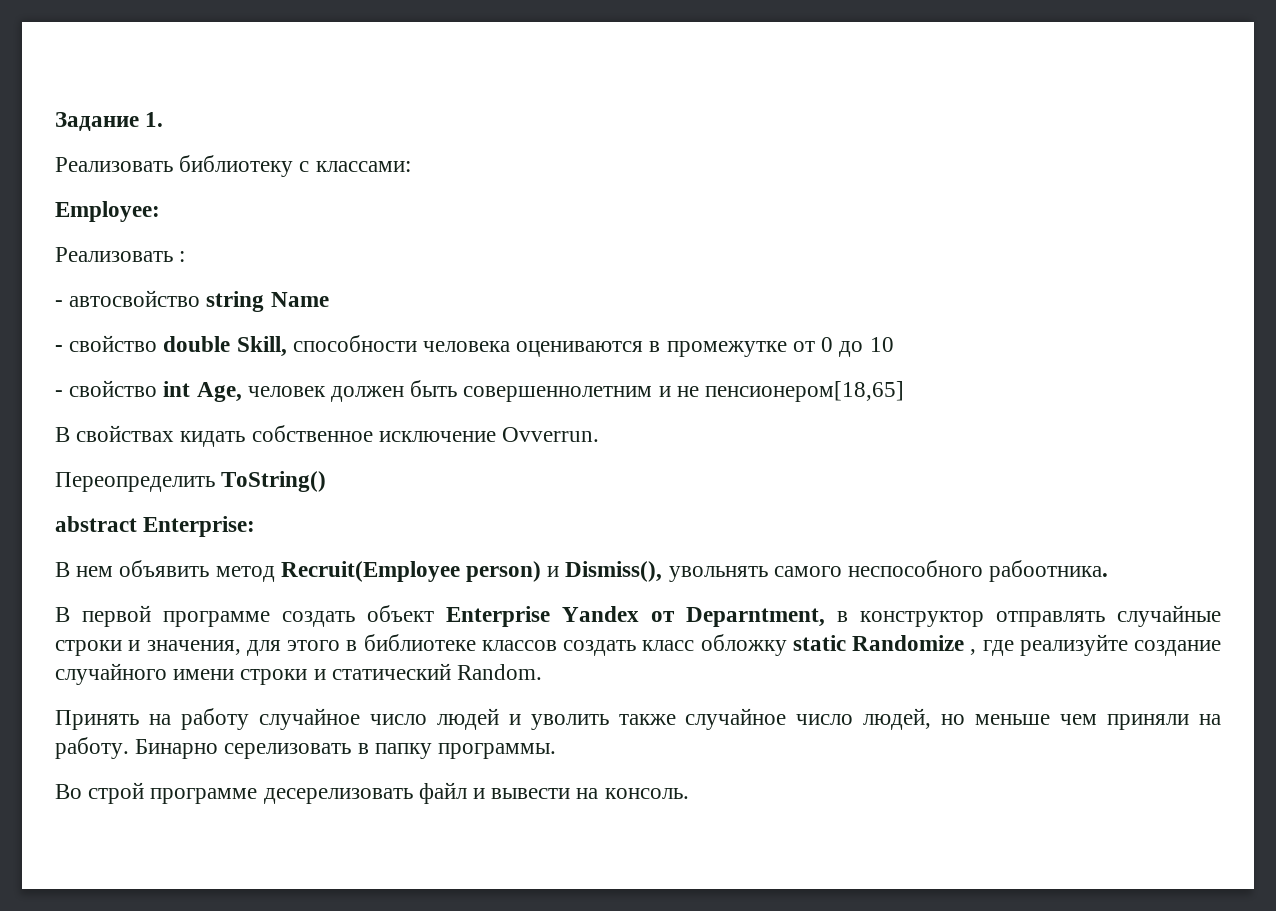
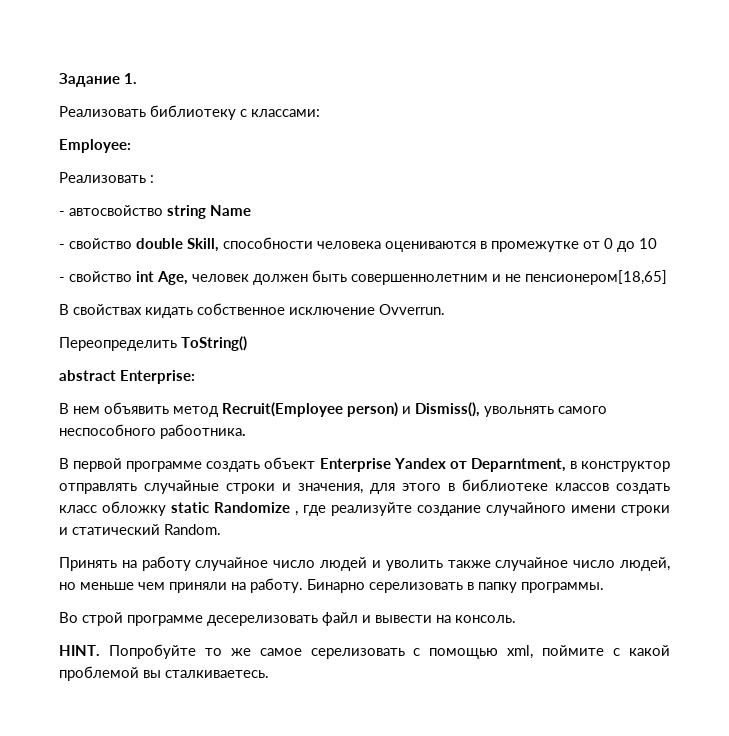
(689, 793) none -> [59,644,670,659] [59,666,269,681] // HINT. Попробуйте то же самое серелизовать с помощью xml, поймите с какой проблемой вы сталкиваетесь.

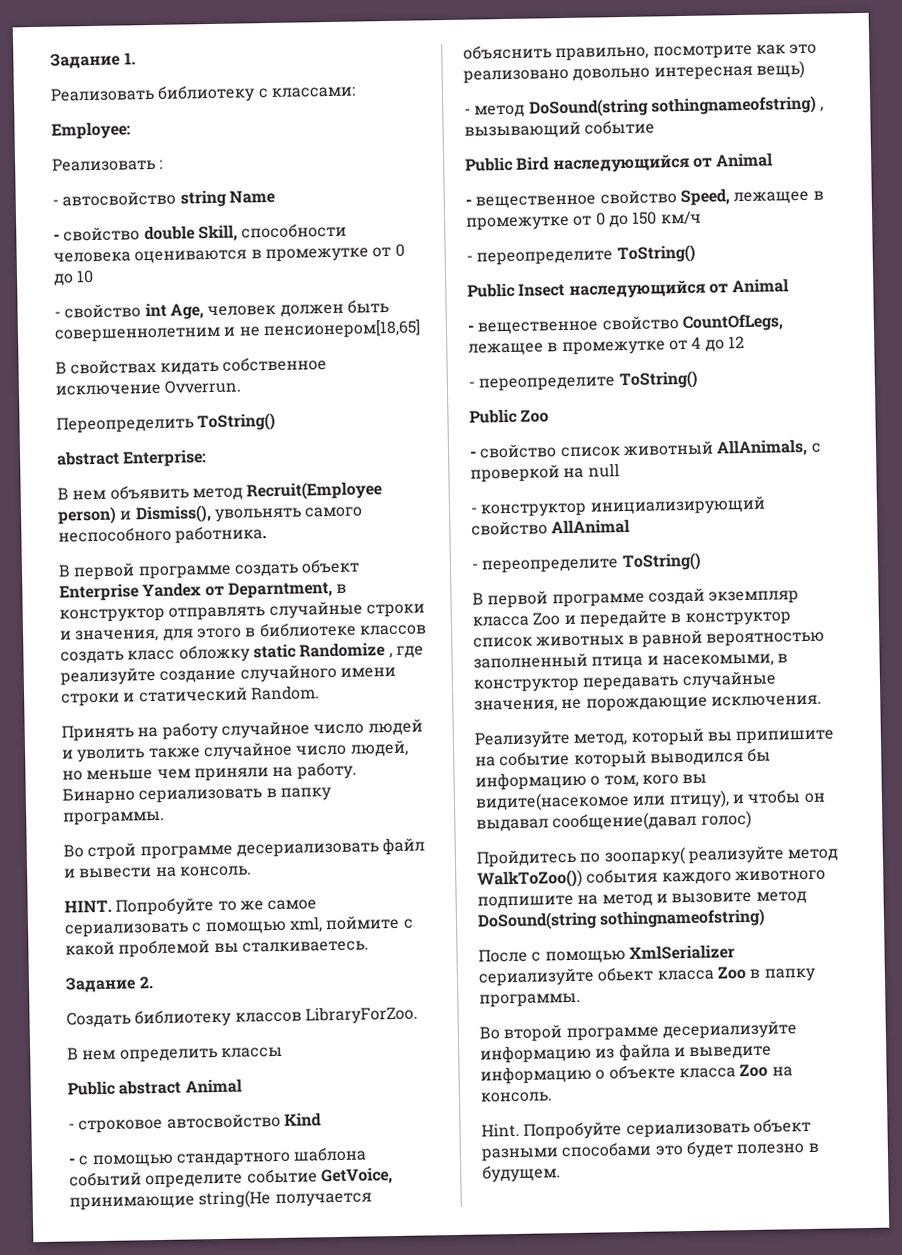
[160,424,246,439] рабоотника. -> [175,525,268,544] работника.
[369,582,463,593] серелизовать -> [138,788,263,804] сериализовать
[207,615,318,626] десерелизовать -> [235,842,379,858] десериализовать
[310,648,405,659] серелизовать -> [64,922,189,938] сериализовать
(269, 674) none -> [65,976,155,993] [66,1005,418,1028] [67,1046,283,1063] [67,1078,242,1096] [68,1112,322,1134] [68,1146,368,1168] [69,1167,393,1189] [69,1190,372,1211] [463,43,818,62] [463,60,805,84] [464,95,825,118] [464,119,656,139] [465,152,774,174] [465,188,824,209] [466,210,702,231] [466,244,696,266] [467,278,790,299] [467,313,784,335] [468,335,745,356] [468,370,698,392] [469,408,550,424] [470,438,821,459] [470,463,620,483] [470,495,766,518] [471,518,631,536] [471,552,702,574] [472,587,800,609] [472,609,791,628] [473,629,826,648] [473,652,789,669] [473,670,777,693] [474,694,822,713] [474,727,836,749] [475,747,772,768] [475,771,708,791] [475,789,826,812] [476,810,752,832] [476,845,839,868] [477,868,826,889] [477,891,807,909] [477,908,767,931] [478,944,735,964] [478,966,817,987] [479,992,581,1008] [479,1020,797,1043] [480,1043,773,1064] [480,1063,793,1085] [480,1091,553,1103] [481,1117,811,1140] [481,1140,819,1162] [482,1164,561,1183] // Задание 2. // Создать библиотеку классов LibraryForZoo. // В нем определить классы // Public abstract Animal // - строковое автосвойство Kind // - с помощью стандартного шаблона событий определите событие GetVoice, принимающие string(Не получается объяснить правильно, посмотрите как это реализовано довольно интересная вещь) // - метод DoSound(string sothingnameofstring) , вызывающий событие // Public Bird наследующийся от Animal // - вещественное свойство Speed, лежащее в промежутке от 0 до 150 км/ч // - переопределите ToString() // Public Insect наследующийся от Animal // - вещественное свойство CountOfLegs, лежащее в промежутке от 4 до 12 // - переопределите ToString() // Public Zoo // - свойство список животный AllAnimals, c проверкой на null // - конструктор инициализирующий свойство AllAnimal // - переопределите ToString() // В первой программе создай экземпляр класса Zoo и передайте в конструктор список животных в равной вероятностью заполненный птица и насекомыми, в конструктор передавать случайные значения, не порождающие исключения. // Реализуйте метод, который вы припишите на событие который выводился бы информацию о том, кого вы видите(насекомое или птицу), и чтобы он выдавал сообщение(давал голос) // Пройдитесь по зоопарку( реализуйте метод WalkToZoo()) события каждого животного подпишите на метод и вызовите метод DoSound(string sothingnameofstring) // После с помощью XmlSerializer сериализуйте обьект класса Zoo в папку программы. // Во второй программе десериализуйте информацию из файла и выведите информацию о объекте класса Zoo на консоль. // Hint. Попробуйте сериализовать объект разными способами это будет полезно в будущем.

